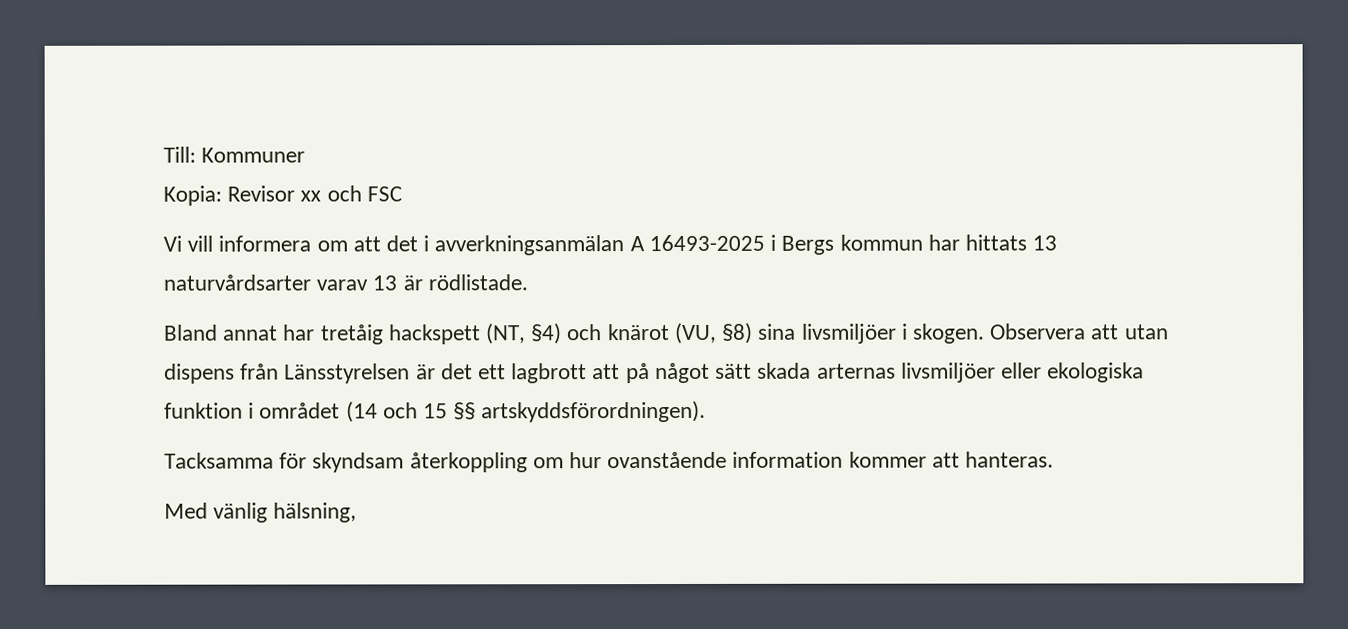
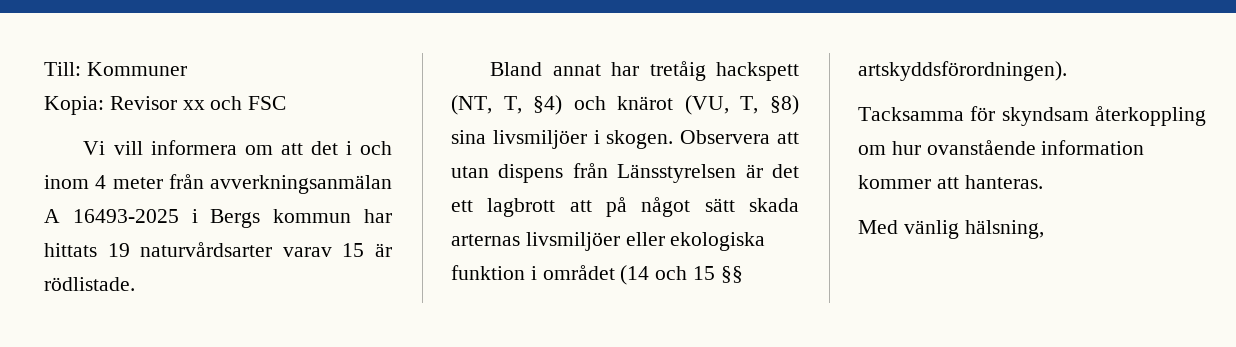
(430, 243) none -> [359,141,392,155] [44,174,204,189] och inom 4 meter från
[1032,235,1058,251] 13 -> [107,243,130,257] 19
[372,275,398,291] 13 -> [342,243,365,257] 15
(527, 334) none -> [503,96,522,114] T,
(717, 333) none -> [740,96,759,114] T,

